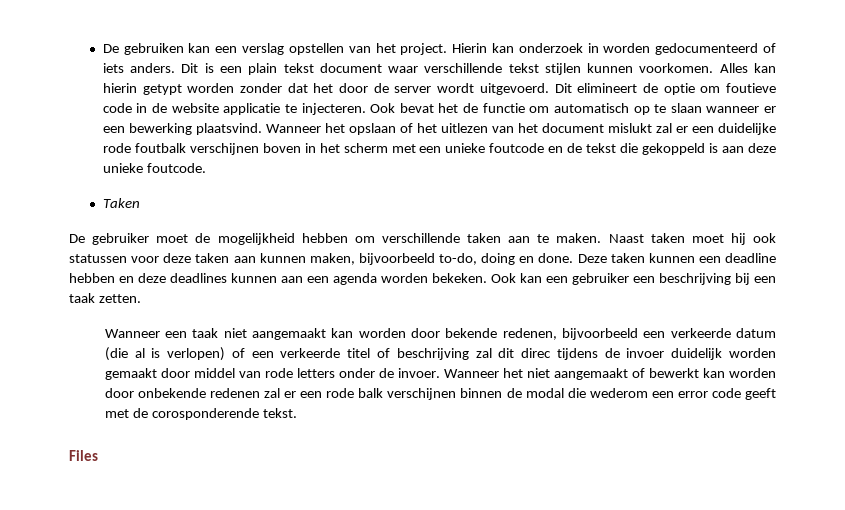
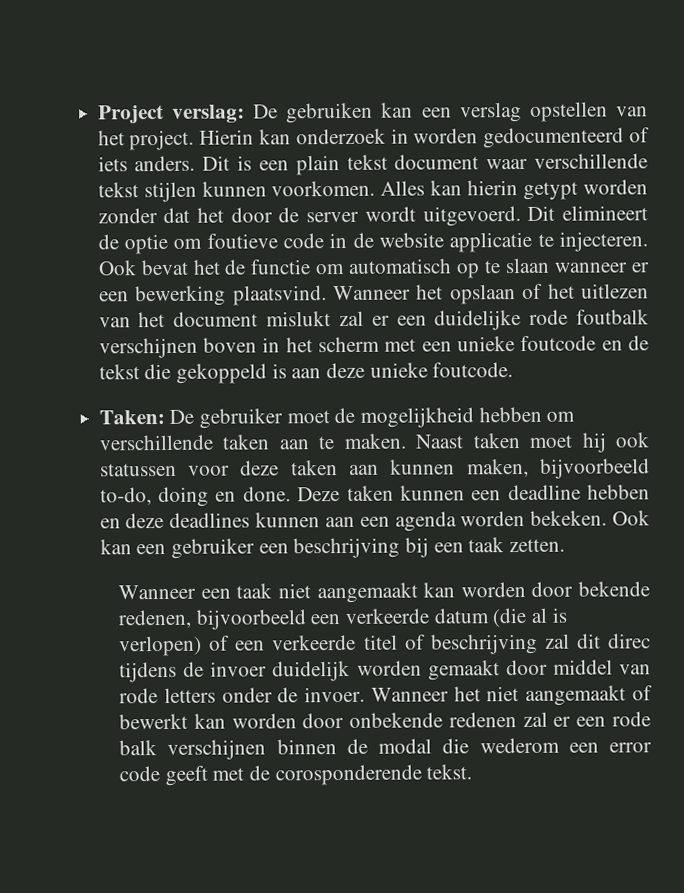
(102, 48) none -> [97,104,245,124] Project verslag:
[102,198,140,208] Taken // -> [98,409,165,425] Taken:
[69,450,98,461] // Files -> (473, 772) none

